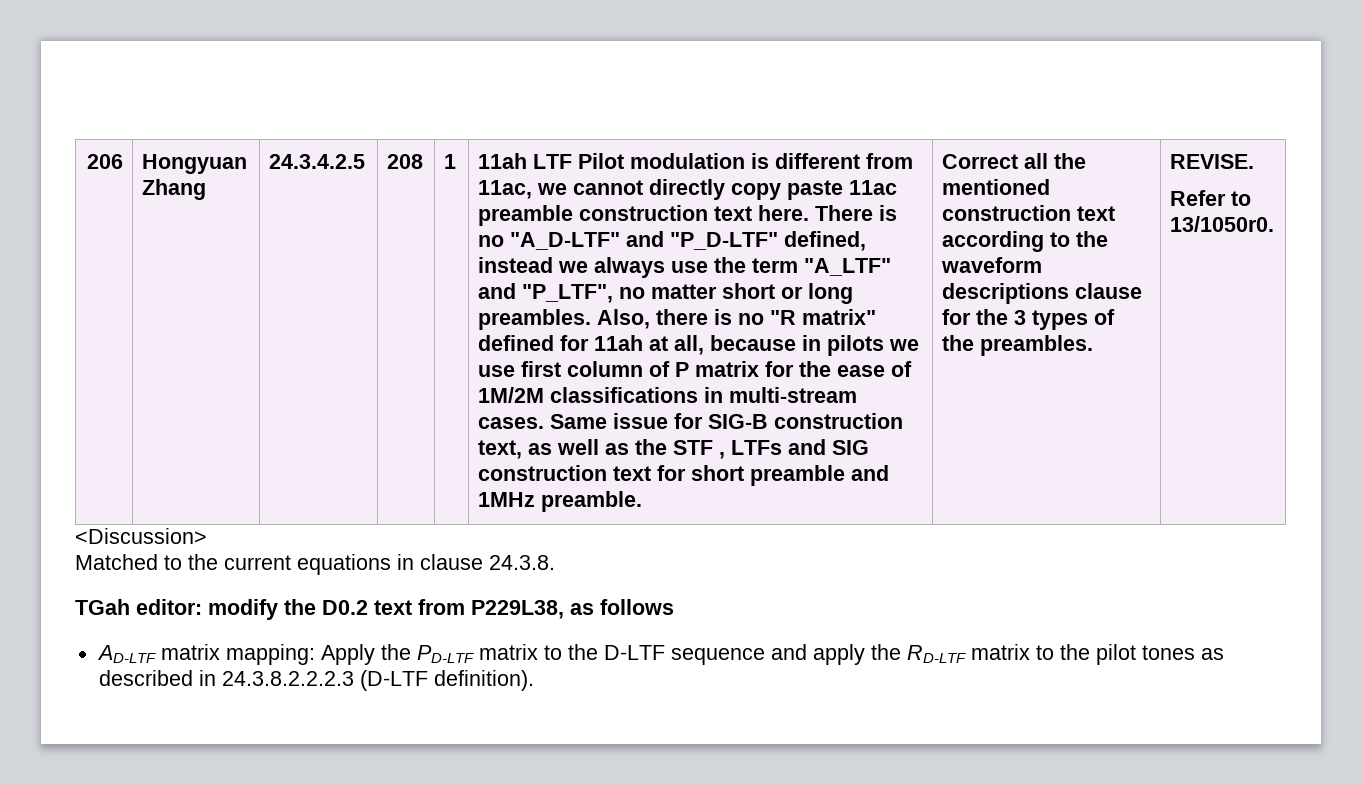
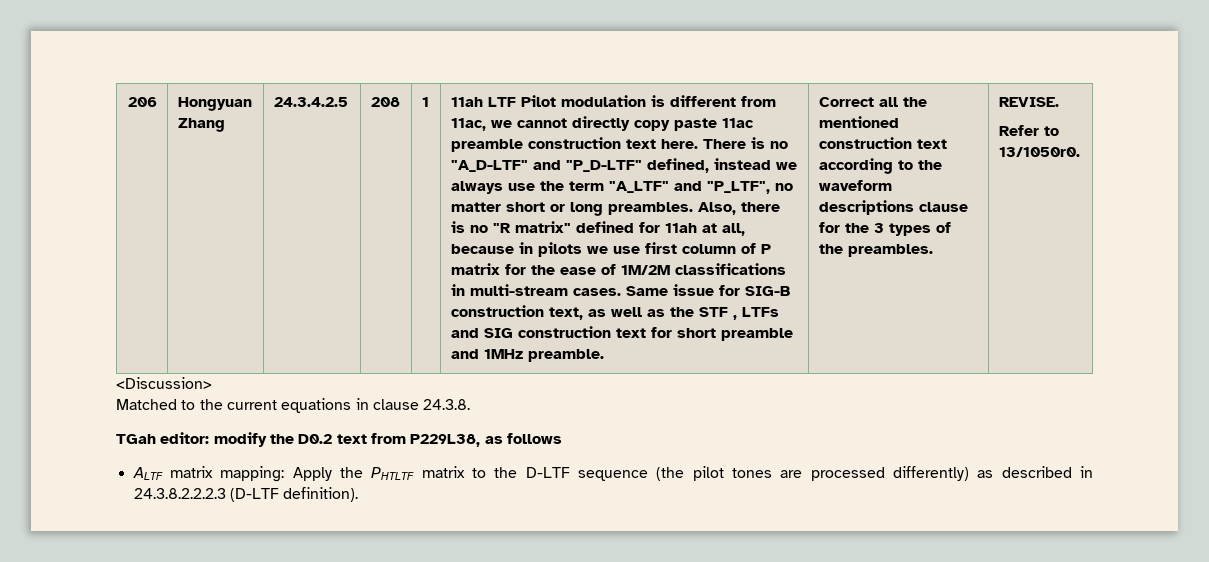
[96,645,156,663] AD-LTF -> [132,467,163,480] ALTF
[416,645,474,663] PD-LTF -> [371,467,415,480] PHTLTF
[770,644,1195,665] and apply the RD-LTF matrix to the pilot tones -> [656,466,969,481] (the pilot tones are processed differently)

